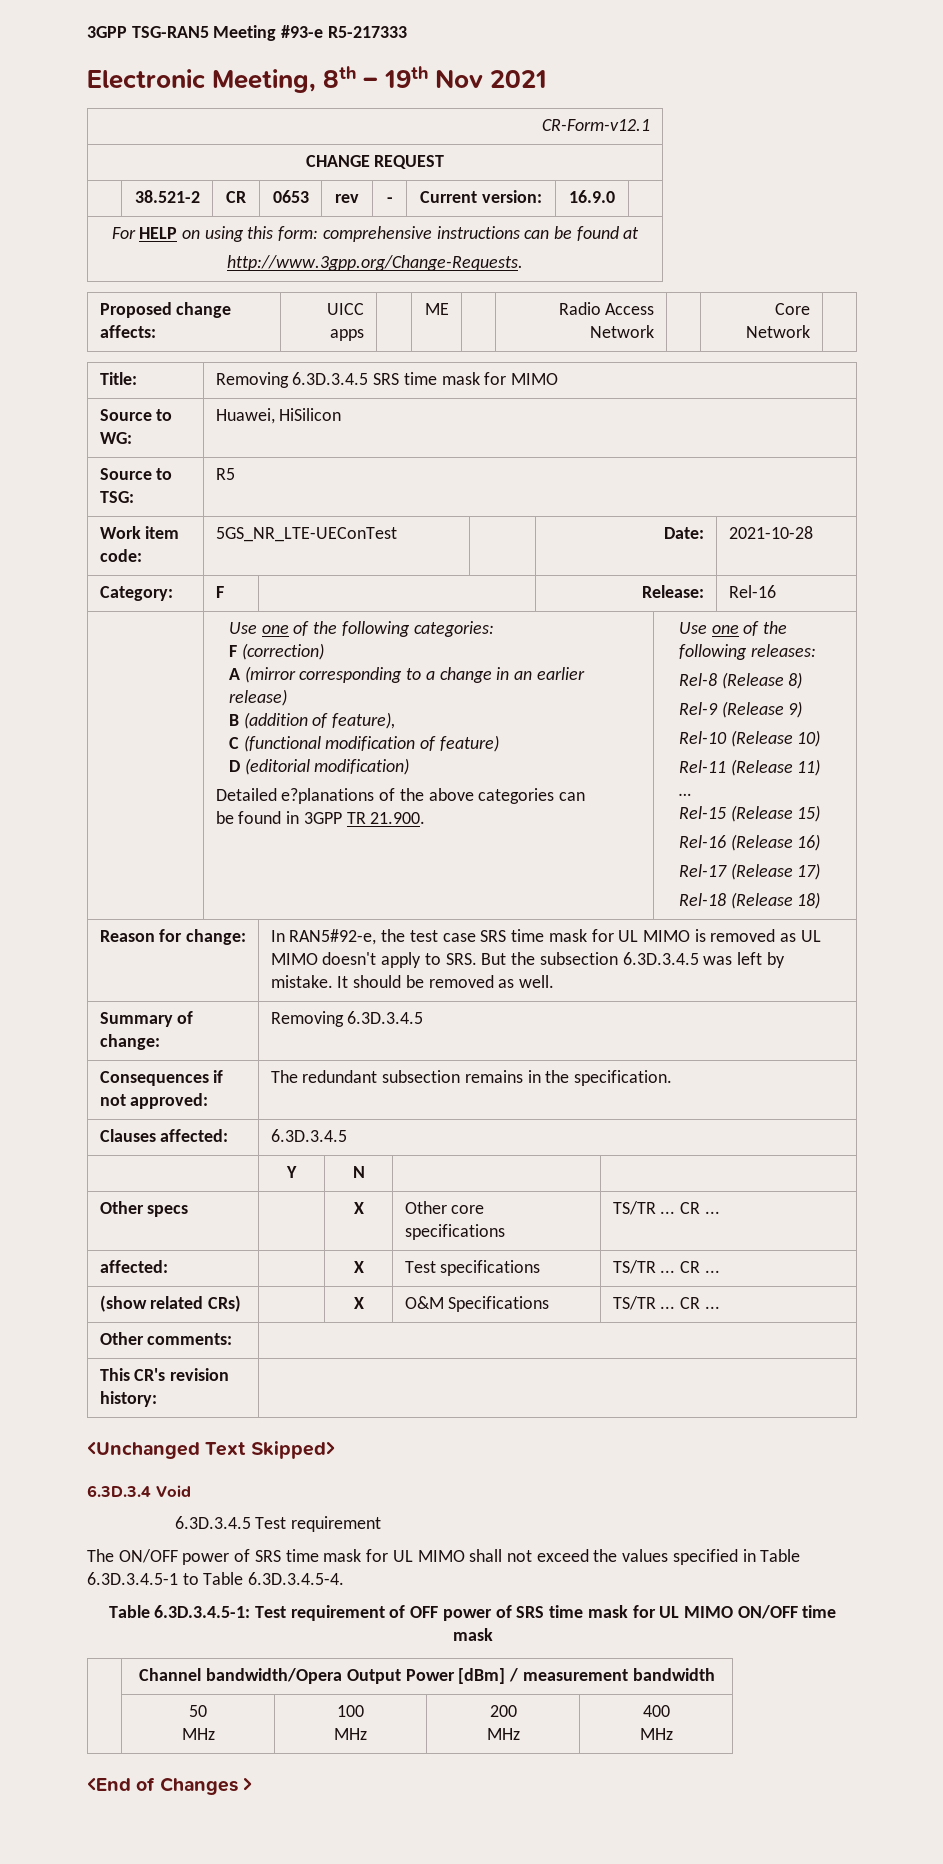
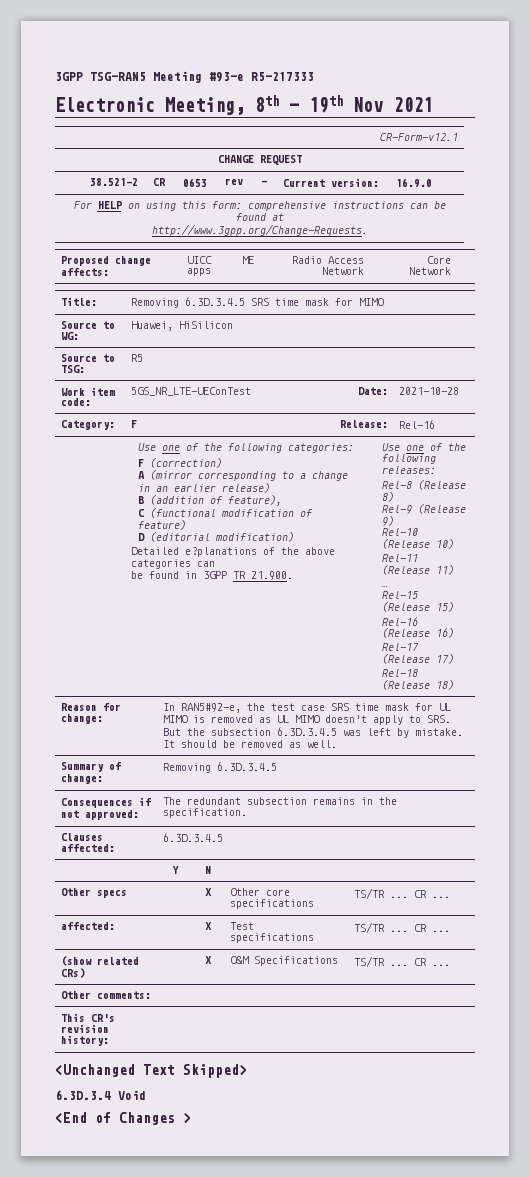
[174,1516,382,1532] [87,1549,801,1565] [87,1572,345,1585] [108,1605,837,1621] [452,1628,493,1641] [139,1668,715,1684] [189,1705,207,1717] [181,1728,215,1740] [337,1705,364,1717] [334,1728,367,1740] [489,1705,517,1717] [486,1728,520,1740] [642,1705,670,1717] [639,1728,673,1740] // 6.3D.3.4.5 Test requirement // The ON/OFF power of SRS time mask for UL MIMO shall not exceed the values specified in Table 6.3D.3.4.5-1 to Table 6.3D.3.4.5-4. // Table 6.3D.3.4.5-1: Test requirement of OFF power of SRS time mask for UL MIMO ON/OFF time mask // | Channel bandwidth/Opera Output Power [dBm] / measurement bandwidth // | 50 // MHz | 100 // MHz | 200 // MHz | 400 // MHz -> (146, 1095) none

